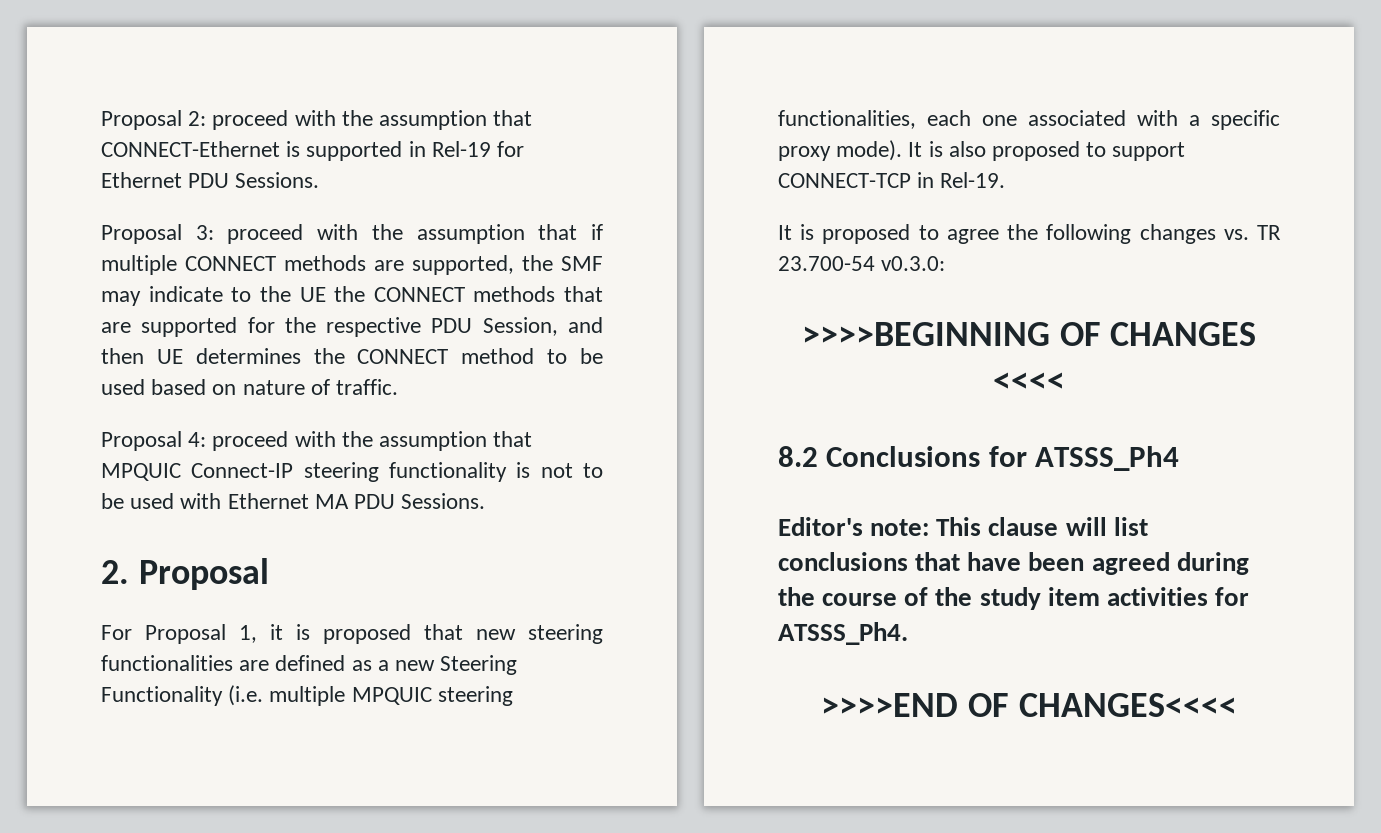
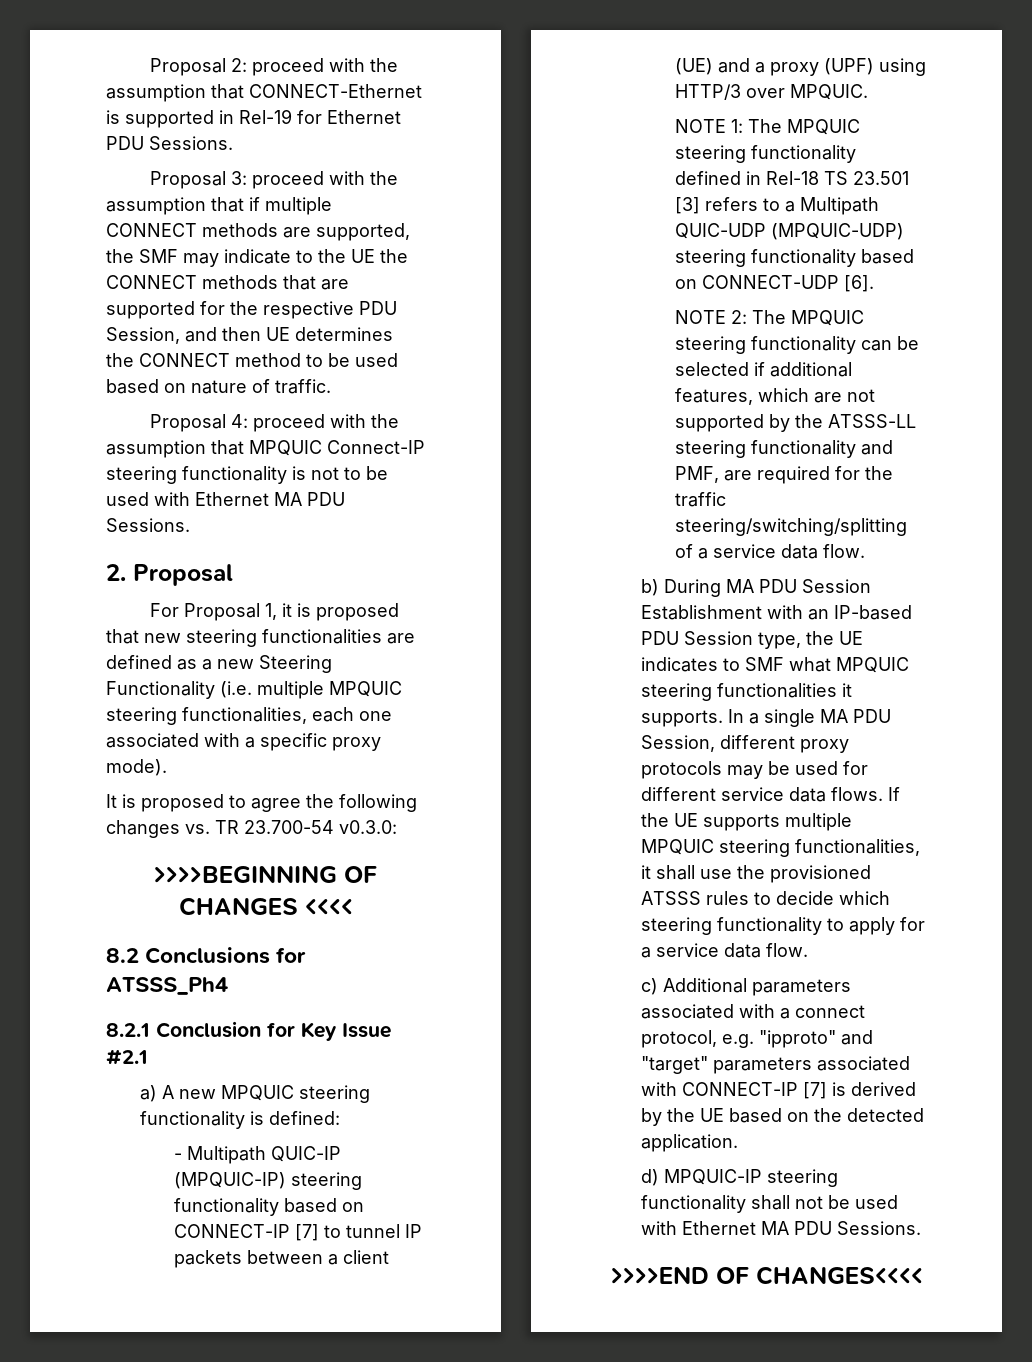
[908,141,1186,161] [778,172,1006,188] It is also proposed to support CONNECT-TCP in Rel-19. -> (167, 767) none
[778,517,1148,536] [778,552,1249,575] [778,587,1250,610] [778,622,908,645] Editor's note: This clause will list conclusions that have been agreed during the course of the study item activities for ATSSS_Ph4. -> [106,1021,391,1041] [106,1049,148,1065] [139,1085,370,1103] [139,1111,340,1129] [173,1146,341,1164] [173,1172,362,1190] [173,1198,364,1216] [173,1224,422,1241] [173,1250,389,1268] [674,58,926,76] [674,84,868,100] [674,119,860,135] [674,145,856,163] [674,171,909,185] [674,197,879,215] [674,223,904,240] [674,249,914,267] [674,275,874,292] [674,310,864,326] [674,336,919,354] [674,362,852,377] [674,388,875,405] [674,414,916,432] [674,440,893,458] [674,466,893,484] [674,492,726,507] [674,518,907,536] [674,544,865,559] [640,579,871,597] [640,605,912,620] [640,631,863,649] [640,657,909,673] [640,683,852,701] [640,709,891,727] [640,735,849,753] [640,761,868,779] [640,787,900,802] [640,813,852,831] [640,839,920,857] [640,865,871,883] [640,891,890,905] [640,917,925,935] [640,943,808,958] [640,978,851,996] [640,1004,865,1019] [640,1030,873,1048] [640,1056,910,1074] [640,1082,916,1099] [640,1108,924,1126] [640,1134,738,1152] [640,1169,838,1187] [640,1195,898,1213] [640,1221,921,1235] 8.2.1 Conclusion for Key Issue #2.1 // a) A new MPQUIC steering functionality is defined: // - Multipath QUIC-IP (MPQUIC-IP) steering functionality based on CONNECT-IP [7] to tunnel IP packets between a client (UE) and a proxy (UPF) using HTTP/3 over MPQUIC. // NOTE 1: The MPQUIC steering functionality defined in Rel-18 TS 23.501 [3] refers to a Multipath QUIC-UDP (MPQUIC-UDP) steering functionality based on CONNECT-UDP [6]. // NOTE 2: The MPQUIC steering functionality can be selected if additional features, which are not supported by the ATSSS-LL steering functionality and PMF, are required for the traffic steering/switching/splitting of a service data flow. // b) During MA PDU Session Establishment with an IP-based PDU Session type, the UE indicates to SMF what MPQUIC steering functionalities it supports. In a single MA PDU Session, different proxy protocols may be used for different service data flows. If the UE supports multiple MPQUIC steering functionalities, it shall use the provisioned ATSSS rules to decide which steering functionality to apply for a service data flow. // c) Additional parameters associated with a connect protocol, e.g. "ipproto" and "target" parameters associated with CONNECT-IP [7] is derived by the UE based on the detected application. // d) MPQUIC-IP steering functionality shall not be used with Ethernet MA PDU Sessions.

